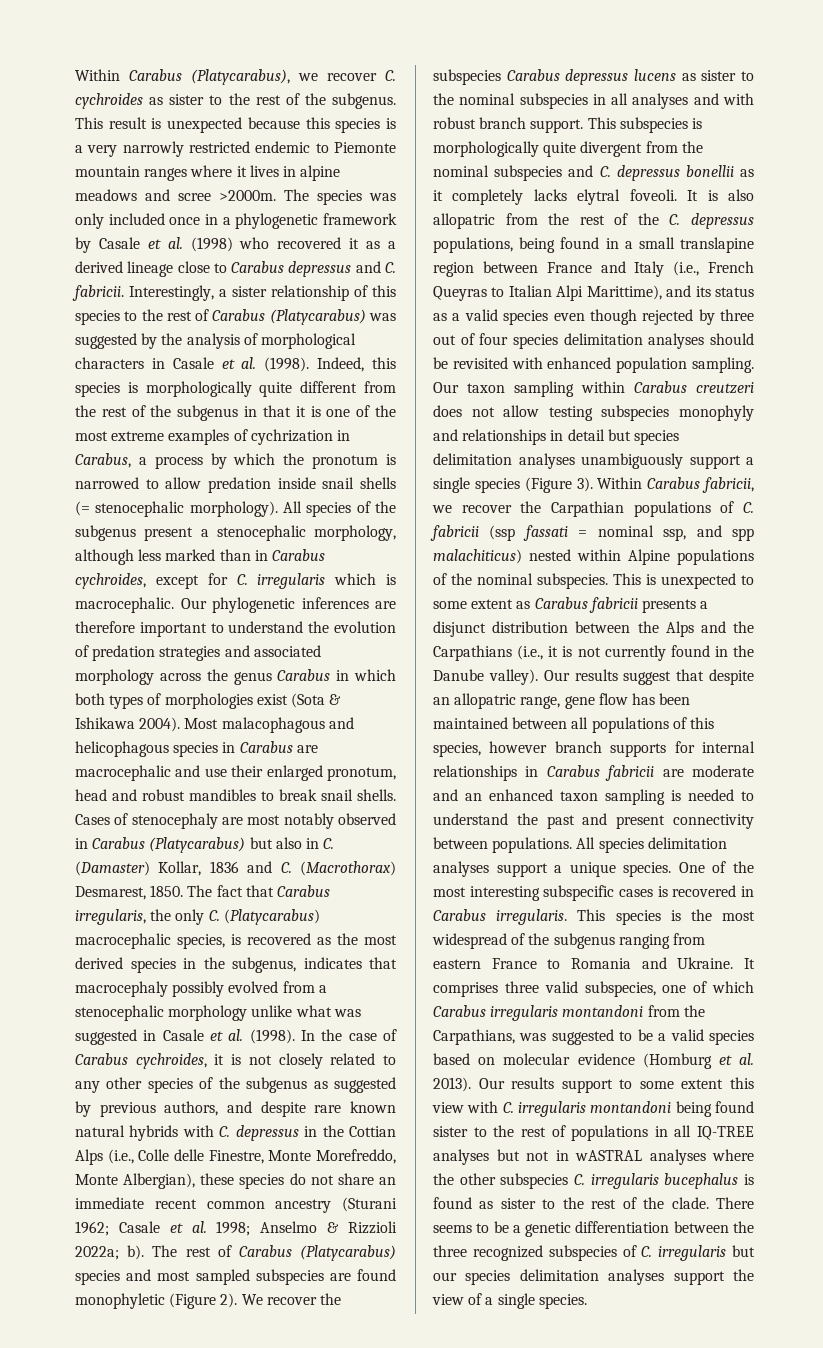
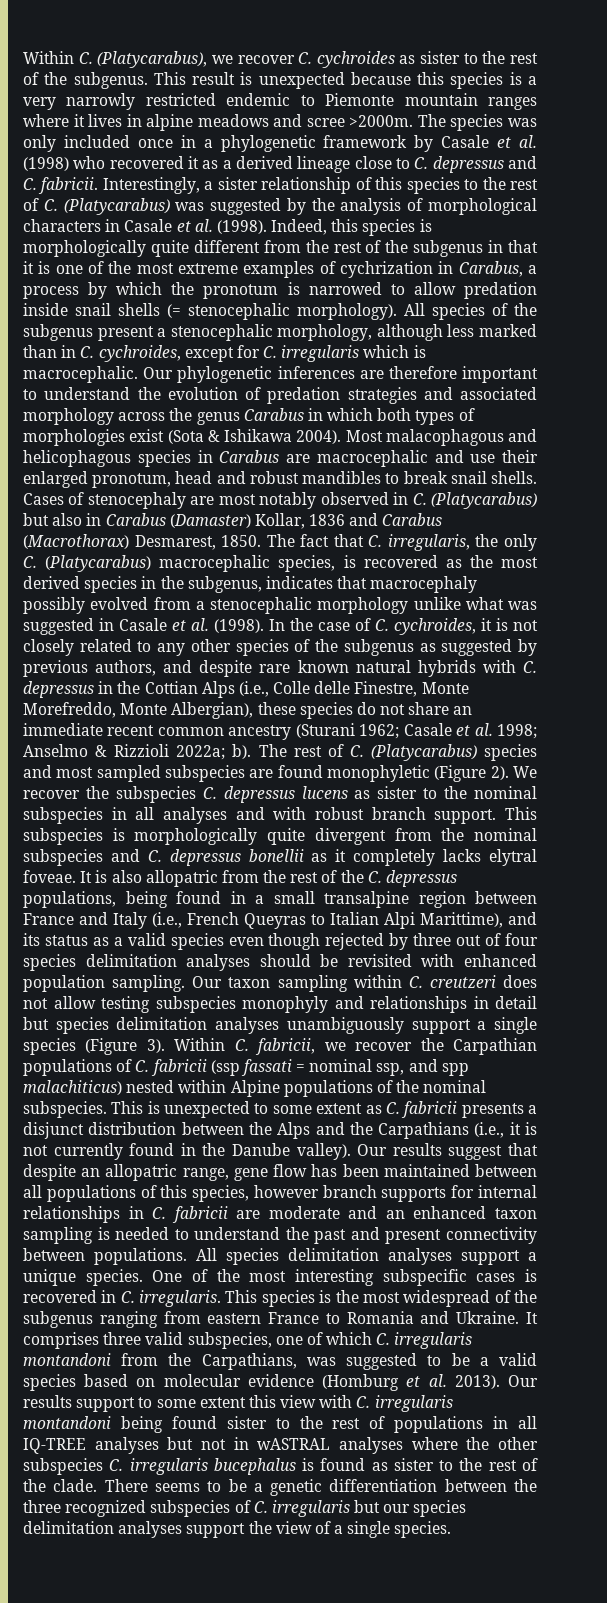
[75,69,182,81] Within Carabus -> [23,51,93,64] Within C.
[231,261,285,273] Carabus -> [414,157,429,169] C.
[212,309,266,321] Carabus -> [43,199,58,211] C.
[271,549,325,561] Carabus -> [80,346,95,358] C.
[92,837,146,849] Carabus -> [412,493,427,505] C.
[323,838,335,849] C. -> [105,513,166,526] Carabus
[280,862,292,873] C. -> [382,513,443,526] Carabus
[276,885,330,897] Carabus -> [368,535,383,547] C.
[75,1053,128,1065] Carabus -> [375,619,389,631] C.
[238,1245,292,1257] Carabus -> [349,745,364,757] C.
[506,69,560,81] Carabus -> [202,787,217,799] C.
[629,189,677,201] foveoli. -> [23,870,76,883] foveae.
[680,237,754,253] translapine -> [324,891,409,908] transalpine
[634,381,687,393] Carabus -> [408,976,423,988] C.
[647,477,701,489] Carabus -> [234,1039,249,1051] C.
[534,597,588,609] Carabus -> [385,1102,400,1114] C.
[546,765,600,777] Carabus -> [152,1207,167,1219] C.
[433,909,486,921] Carabus -> [120,1291,135,1303] C.
[433,1005,486,1017] Carabus -> [376,1333,391,1345] C.

